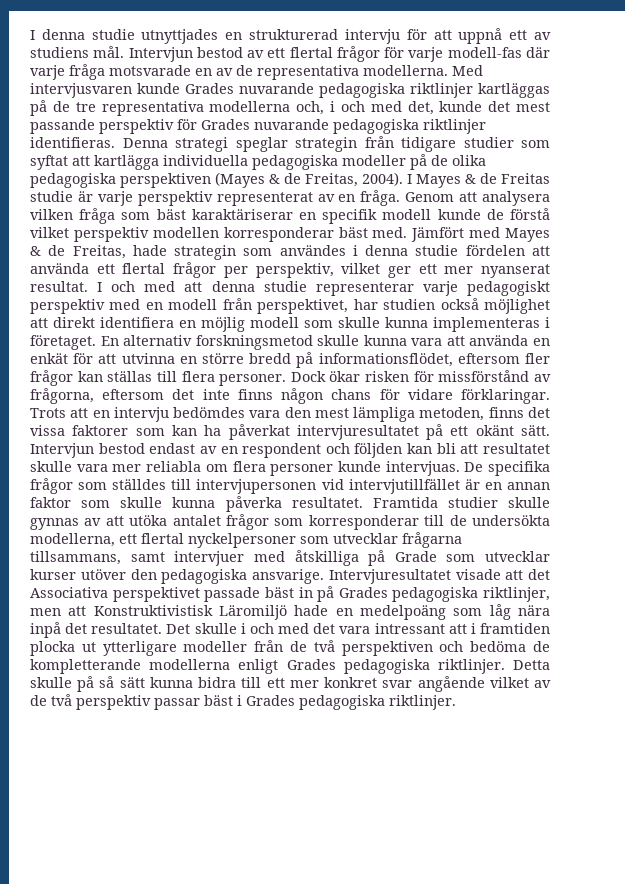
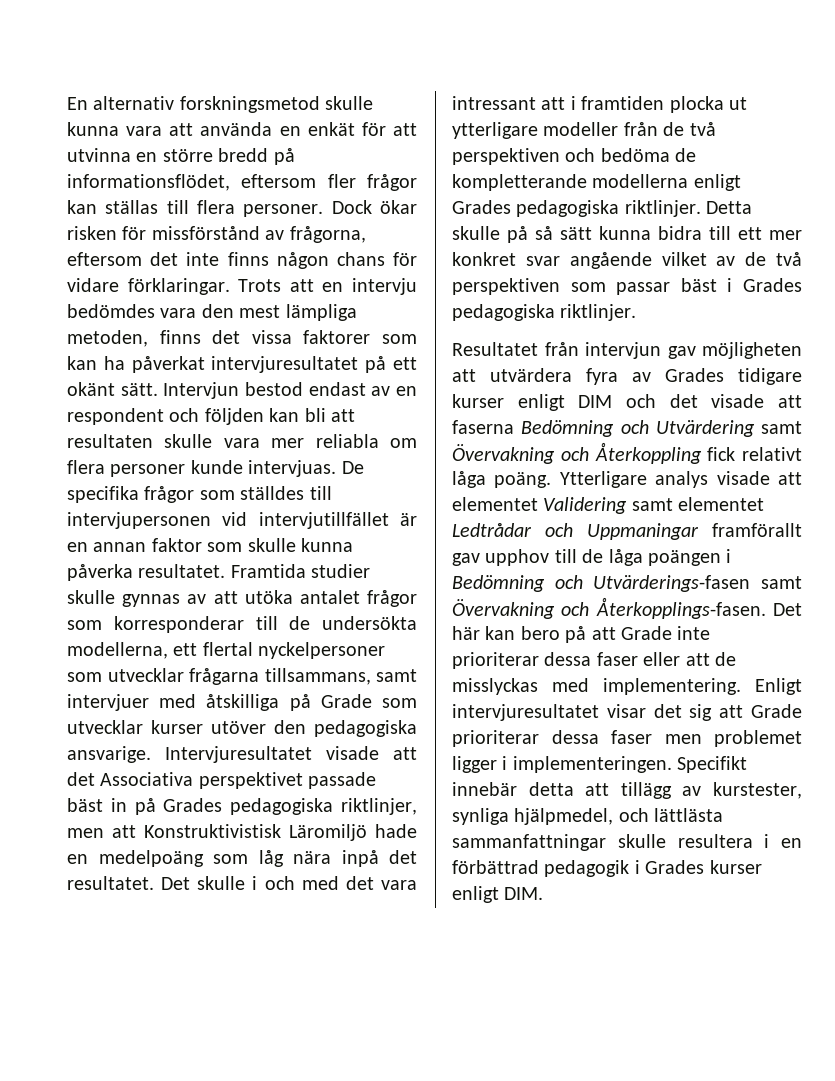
[30,28,551,44] [30,46,550,62] [30,64,483,80] [30,83,550,98] [30,100,550,116] [30,119,486,134] [30,136,550,152] [30,154,486,170] [30,172,550,188] [30,190,550,206] [30,208,550,224] [30,227,550,242] [30,245,550,260] [30,262,550,278] [30,281,550,296] [30,298,551,314] [30,317,550,332] [30,335,96,350] I denna studie utnyttjades en strukturerad intervju för att uppnå ett av studiens mål. Intervjun bestod av ett flertal frågor för varje modell-fas där varje fråga motsvarade en av de representativa modellerna. Med intervjusvaren kunde Grades nuvarande pedagogiska riktlinjer kartläggas på de tre representativa modellerna och, i och med det, kunde det mest passande perspektiv för Grades nuvarande pedagogiska riktlinjer identifieras. Denna strategi speglar strategin från tidigare studier som syftat att kartlägga individuella pedagogiska modeller på de olika pedagogiska perspektiven (Mayes & de Freitas, 2004). I Mayes & de Freitas studie är varje perspektiv representerat av en fråga. Genom att analysera vilken fråga som bäst karaktäriserar en specifik modell kunde de förstå vilket perspektiv modellen korresponderar bäst med. Jämfört med Mayes & de Freitas, hade strategin som användes i denna studie fördelen att använda ett flertal frågor per perspektiv, vilket ger ett mer nyanserat resultat. I och med att denna studie representerar varje pedagogiskt perspektiv med en modell från perspektivet, har studien också möjlighet att direkt identifiera en möjlig modell som skulle kunna implementeras i företaget. -> (67, 103) none
[482,443,550,454] resultatet -> [67,434,153,448] resultaten
[76,695,151,710] perspektiv -> [452,278,606,295] perspektiven som
(456, 702) none -> [452,342,802,359] [452,368,802,385] [452,394,802,411] [452,420,802,437] [452,442,802,464] [452,471,802,488] [452,497,765,514] [452,523,802,540] [452,549,732,566] [452,575,802,592] [452,597,802,619] [452,626,711,643] [452,652,736,669] [452,678,802,695] [452,704,802,721] [452,730,802,747] [452,756,748,773] [452,782,802,799] [452,808,724,825] [452,834,802,851] [452,860,762,877] [452,886,544,903] // Resultatet från intervjun gav möjligheten att utvärdera fyra av Grades tidigare kurser enligt DIM och det visade att faserna Bedömning och Utvärdering samt Övervakning och Återkoppling fick relativt låga poäng. Ytterligare analys visade att elementet Validering samt elementet Ledtrådar och Uppmaningar framförallt gav upphov till de låga poängen i Bedömning och Utvärderings-fasen samt Övervakning och Återkopplings-fasen. Det här kan bero på att Grade inte prioriterar dessa faser eller att de misslyckas med implementering. Enligt intervjuresultatet visar det sig att Grade prioriterar dessa faser men problemet ligger i implementeringen. Specifikt innebär detta att tillägg av kurstester, synliga hjälpmedel, och lättlästa sammanfattningar skulle resultera i en förbättrad pedagogik i Grades kurser enligt DIM.

